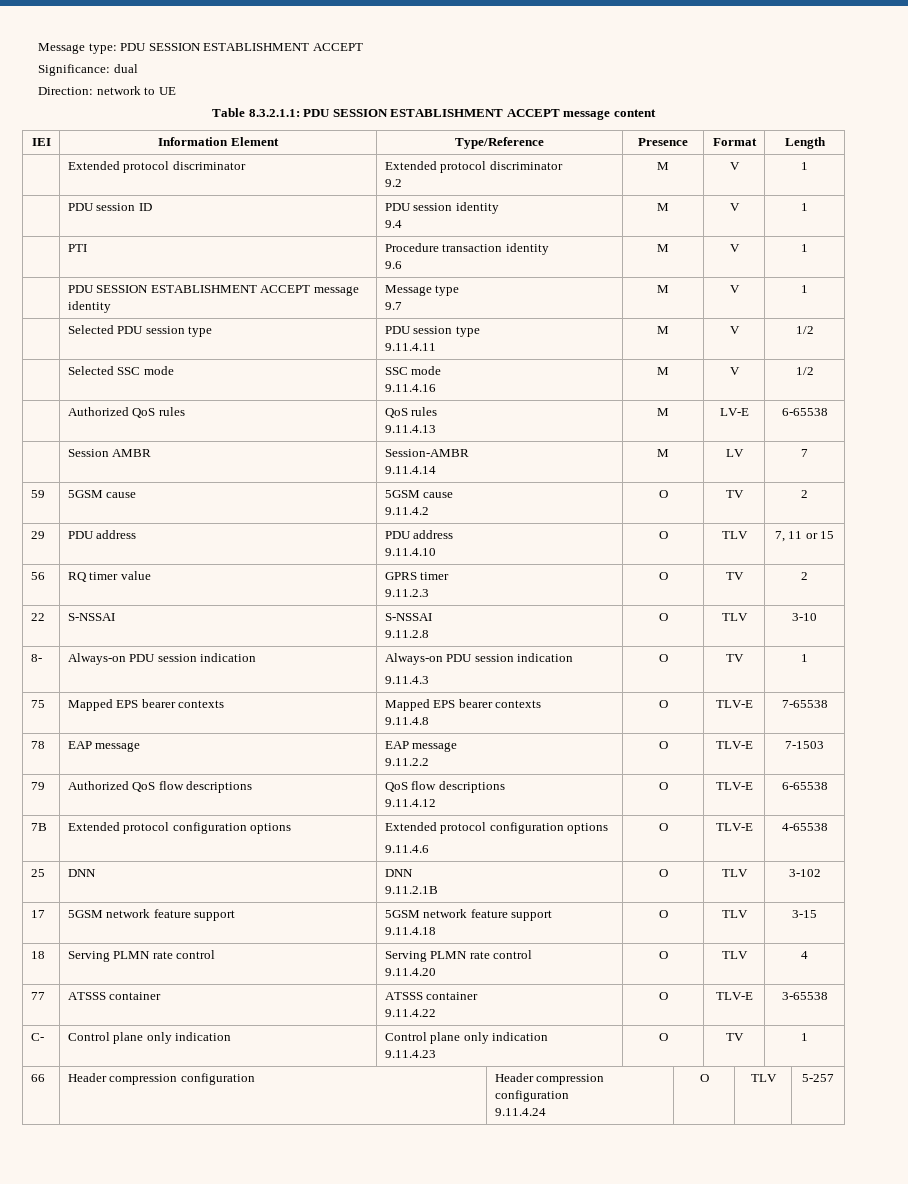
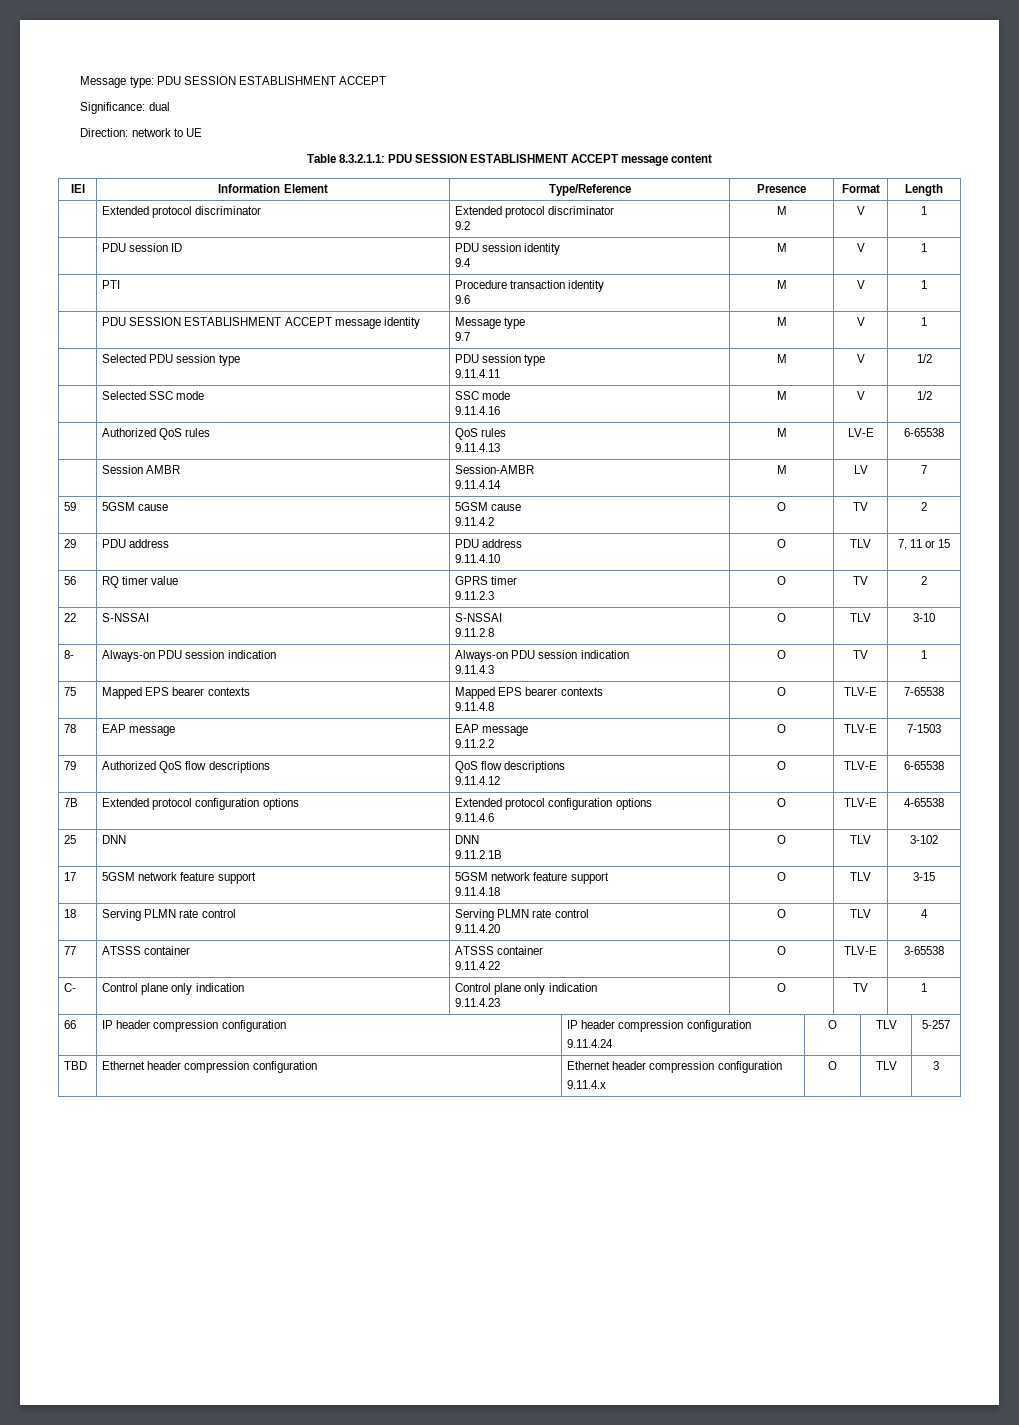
[67,1073,255,1085] [494,1073,534,1082] Header compression configuration | Header -> [102,1020,286,1032] [567,1020,616,1029] IP header compression configuration | IP header
(834, 1078) none -> [64,1061,88,1070] [102,1061,317,1073] [567,1061,782,1073] [567,1080,607,1089] [828,1061,837,1070] [875,1061,897,1070] [933,1061,939,1070] // TBD | Ethernet header compression configuration | Ethernet header compression configuration // 9.11.4.x | O | TLV | 3

